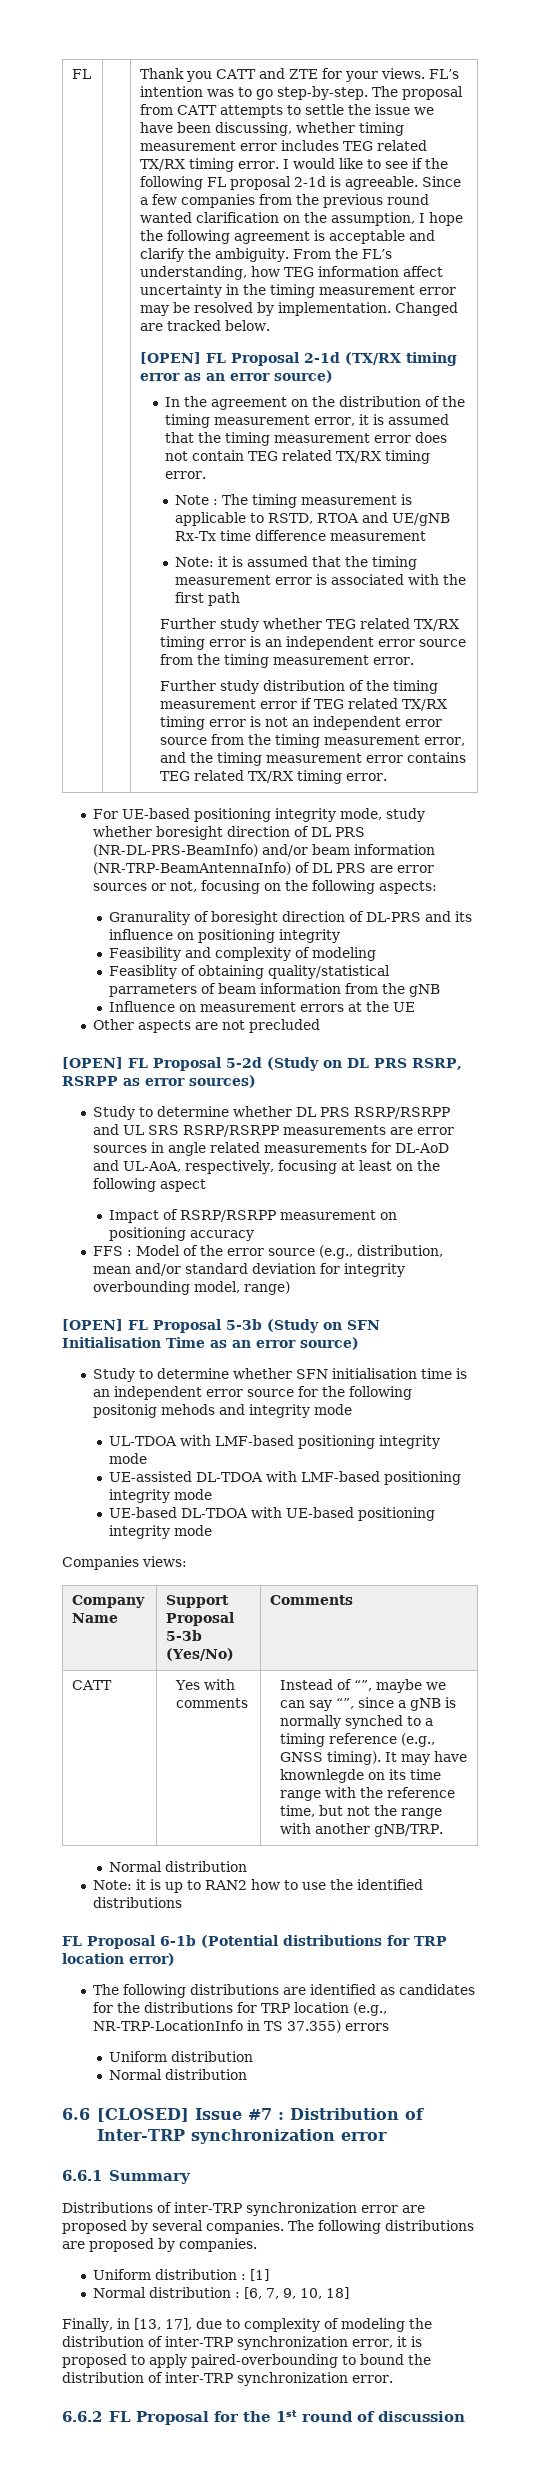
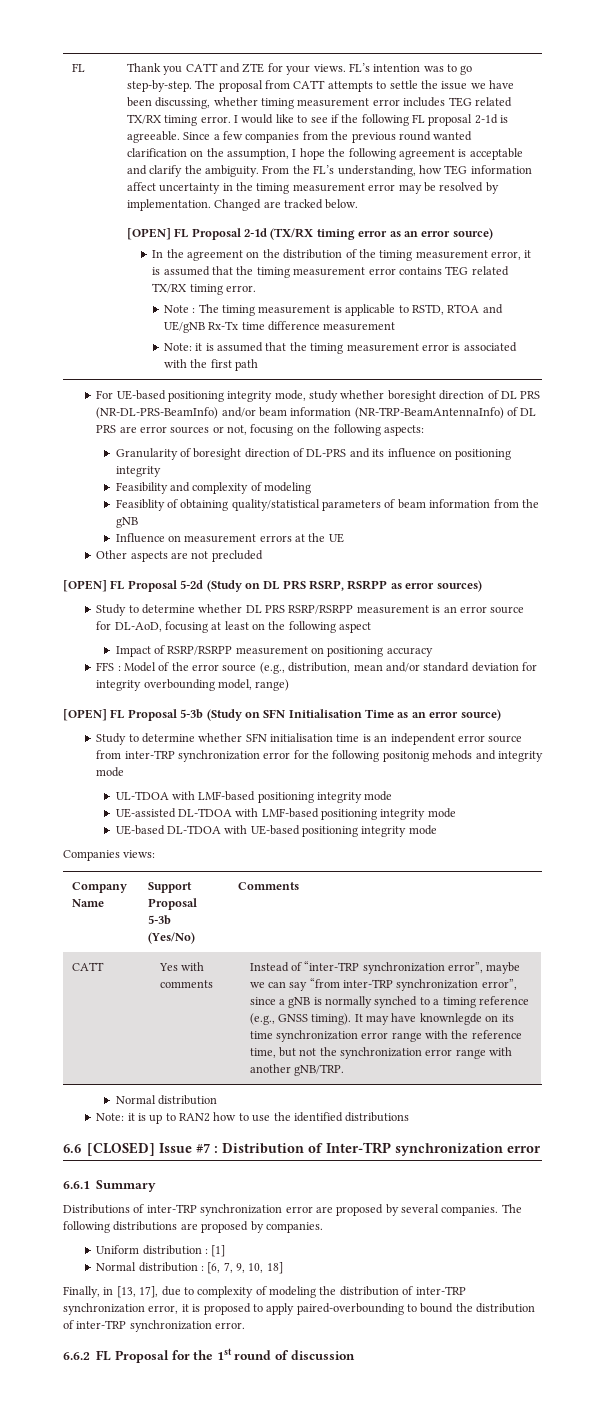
[414,432,447,443] [164,450,244,461] does not contain -> [398,267,442,275] contains
[159,618,459,632] [159,636,466,650] [159,654,414,668] [159,680,438,694] [159,698,447,711] [159,716,442,730] [159,734,465,748] [159,752,466,766] [159,770,387,784] // Further study whether TEG related TX/RX timing error is an independent error source from the timing measurement error. // Further study distribution of the timing measurement error if TEG related TX/RX timing error is not an independent error source from the timing measurement error, and the timing measurement error contains TEG related TX/RX timing error. -> (259, 365) none
[109,911,191,925] Granurality -> [115,448,178,460] Granularity
[109,984,198,997] parrameters -> [322,500,382,511] parameters
[92,1124,454,1137] [92,1142,449,1156] [92,1160,274,1174] and UL SRS RSRP/RSRPP measurements are error sources in angle related measurements for DL-AoD and UL-AoA, respectively, -> [356,605,525,614] [96,621,162,632] measurement is an error source for DL-AoD,
(294, 1393) none -> [96,750,291,762] from inter-TRP synchronization error
[354,1680,373,1691] “”, -> [304,961,484,974] “inter-TRP synchronization error”,
[336,1698,355,1709] “”, -> [309,978,517,991] “from inter-TRP synchronization error”,
(442, 1774) none -> [275,1030,389,1042] synchronization error
(398, 1810) none -> [340,1047,453,1059] synchronization error
[62,1935,447,1949] [62,1953,175,1966] [92,1984,475,1998] [92,2002,387,2016] [92,2020,389,2033] [109,2051,254,2062] [109,2069,248,2080] // FL Proposal 6-1b (Potential distributions for TRP location error) // The following distributions are identified as candidates for the distributions for TRP location (e.g., NR-TRP-LocationInfo in TS 37.355) errors // Uniform distribution // Normal distribution -> (410, 1117) none

